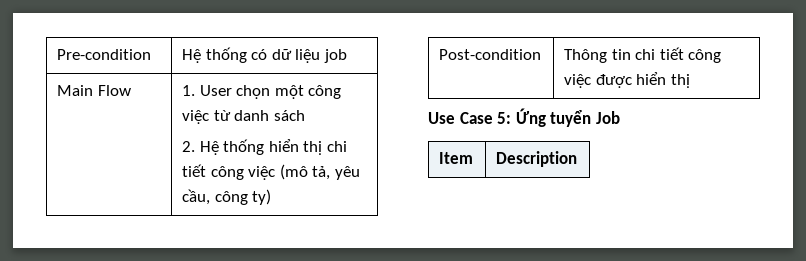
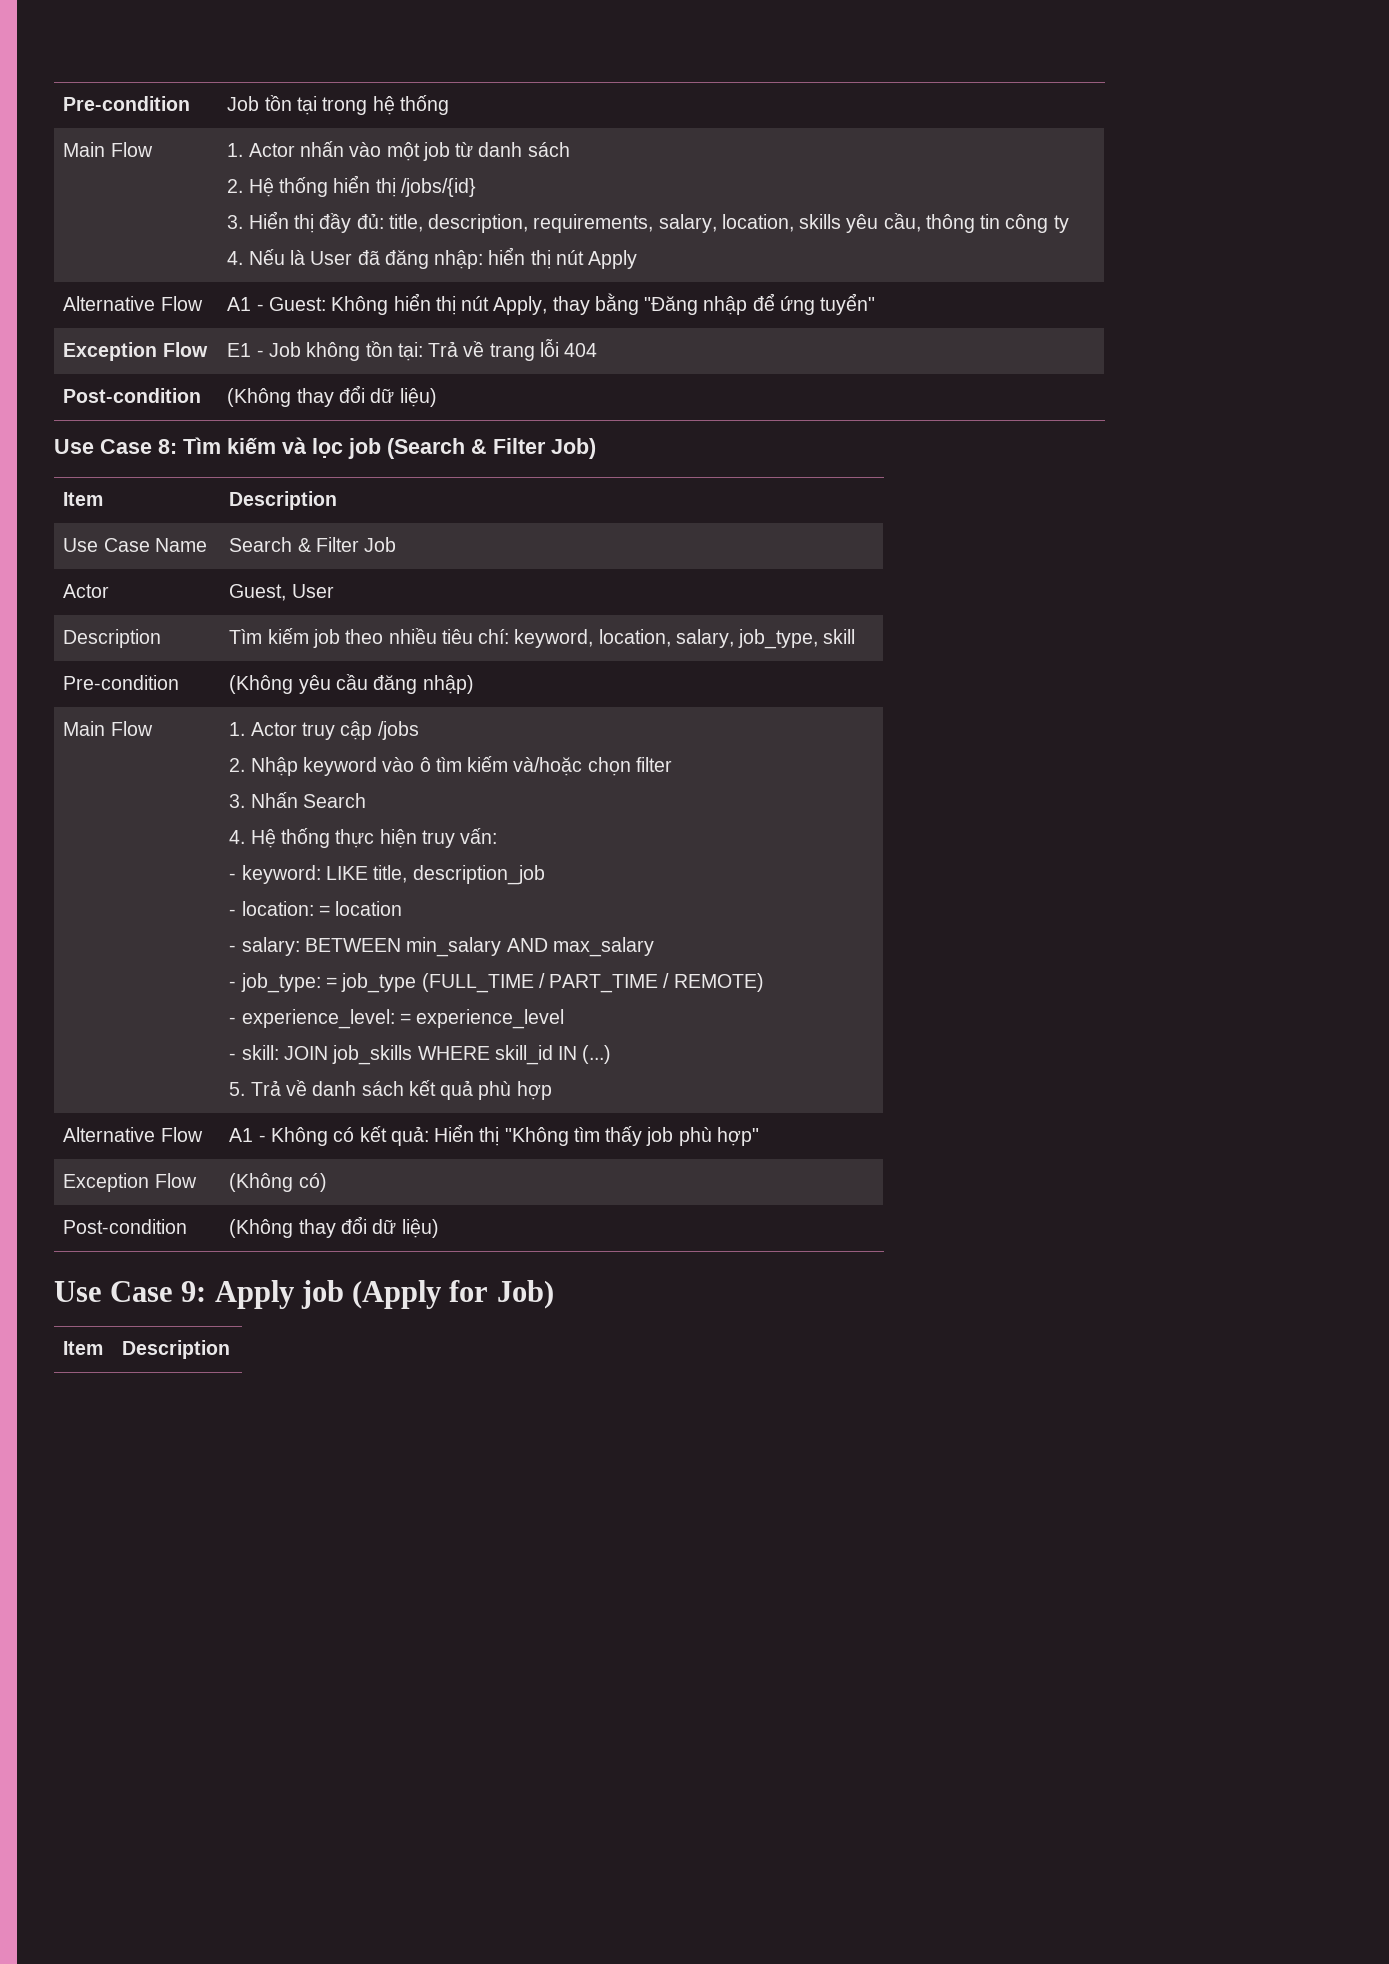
[57,49,152,60] [182,47,348,63] [57,85,131,96] [182,85,342,99] [182,110,210,124] Pre-condition | Hệ thống có dữ liệu job // Main Flow | 1. User chọn một công việc -> [63,96,191,111] [227,95,449,115] [63,142,153,157] [227,141,450,161] Pre-condition | Job tồn tại trong hệ thống // Main Flow | 1. Actor nhấn vào một job
[327,141,348,152] [182,164,361,180] [182,189,272,205] [439,49,542,60] [564,47,722,63] [564,72,690,88] [428,108,620,127] chi tiết công việc (mô tả, yêu cầu, công ty) // Post-condition | Thông tin chi tiết công việc được hiển thị // Use Case 5: Ứng tuyển Job -> [400,178,476,197] [227,211,1069,233] [227,247,638,269] [63,296,203,311] [227,293,876,315] [63,342,208,361] [227,339,598,361] [63,388,202,403] [227,385,437,407] [54,437,596,459] [63,492,104,506] [229,491,338,510] [63,538,207,552] [229,537,397,552] [63,584,110,598] [229,584,334,601] [63,629,162,648] [229,628,856,649] [63,675,180,690] [229,674,474,694] [63,721,153,736] [229,721,419,740] [229,756,672,776] [229,792,366,808] [229,828,498,848] [229,865,545,885] [229,901,403,916] [229,937,654,957] [229,973,764,993] [229,1009,565,1029] [229,1045,612,1065] [229,1080,552,1100] [63,1127,203,1142] [229,1124,759,1146] [63,1173,197,1192] [229,1173,327,1192] [63,1219,188,1234] [229,1216,439,1238] [54,1280,554,1309] /jobs/{id} // 3. Hiển thị đầy đủ: title, description, requirements, salary, location, skills yêu cầu, thông tin công ty // 4. Nếu là User đã đăng nhập: hiển thị nút Apply // Alternative Flow | A1 - Guest: Không hiển thị nút Apply, thay bằng "Đăng nhập để ứng tuyển" // Exception Flow | E1 - Job không tồn tại: Trả về trang lỗi 404 // Post-condition | (Không thay đổi dữ liệu) // Use Case 8: Tìm kiếm và lọc job (Search & Filter Job) // Item | Description // Use Case Name | Search & Filter Job // Actor | Guest, User // Description | Tìm kiếm job theo nhiều tiêu chí: keyword, location, salary, job_type, skill // Pre-condition | (Không yêu cầu đăng nhập) // Main Flow | 1. Actor truy cập /jobs // 2. Nhập keyword vào ô tìm kiếm và/hoặc chọn filter // 3. Nhấn Search // 4. Hệ thống thực hiện truy vấn: // - keyword: LIKE title, description_job // - location: = location // - salary: BETWEEN min_salary AND max_salary // - job_type: = job_type (FULL_TIME / PART_TIME / REMOTE) // - experience_level: = experience_level // - skill: JOIN job_skills WHERE skill_id IN (...) // 5. Trả về danh sách kết quả phù hợp // Alternative Flow | A1 - Không có kết quả: Hiển thị "Không tìm thấy job phù hợp" // Exception Flow | (Không có) // Post-condition | (Không thay đổi dữ liệu) // Use Case 9: Apply job (Apply for Job)

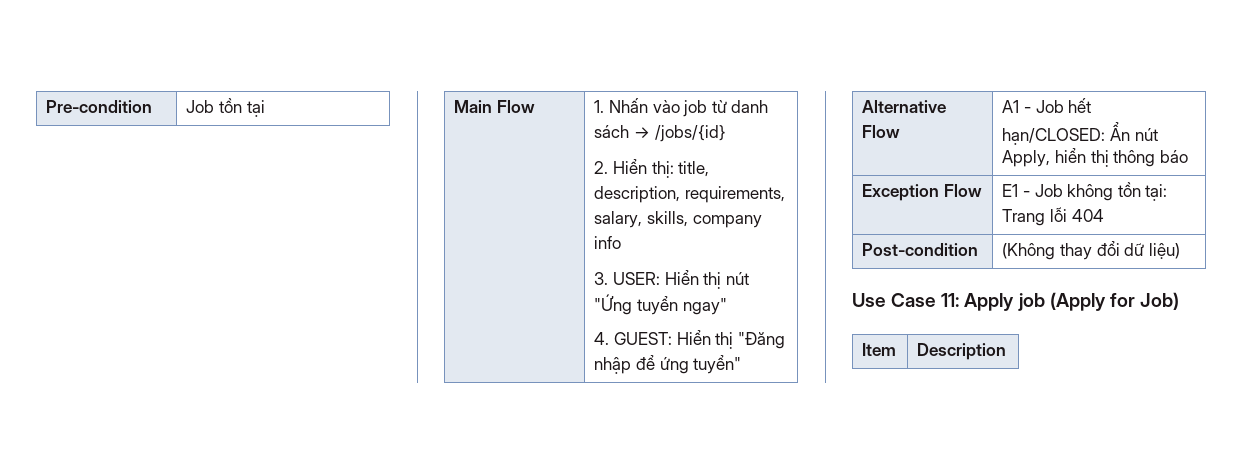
[322,95,449,115] [63,142,153,157] [227,141,420,161] trong hệ thống // Main Flow | 1. Actor nhấn vào một -> [454,100,536,113] [594,98,680,113] // Main Flow | 1. Nhấn vào
[227,175,476,197] [227,211,1069,233] [227,247,638,269] [63,296,203,311] [227,293,876,315] // 2. Hệ thống hiển thị /jobs/{id} // 3. Hiển thị đầy đủ: title, description, requirements, salary, location, skills yêu cầu, thông tin công ty // 4. Nếu là User đã đăng nhập: hiển thị nút Apply // Alternative Flow | A1 - Guest: Không hiển thị nút Apply, thay bằng "Đăng nhập để ứng tuyển" -> [634,125,726,142] [594,159,710,178] [594,186,786,203] [594,211,762,228] [594,236,622,249] [594,270,749,289] [594,294,727,315] [594,330,785,349] [594,355,742,374] [862,100,947,113] [862,125,901,138] [1002,98,1092,113] [1002,122,1158,145] [1002,148,1188,167] → /jobs/{id} // 2. Hiển thị: title, description, requirements, salary, skills, company info // 3. USER: Hiển thị nút "Ứng tuyển ngay" // 4. GUEST: Hiển thị "Đăng nhập để ứng tuyển" // Alternative Flow | A1 - Job hết hạn/CLOSED: Ẩn nút Apply, hiển thị thông báo
[428,341,535,361] Trả về trang -> [1002,209,1046,226] Trang
[158,437,596,459] [63,492,104,506] [229,491,338,510] [63,538,207,552] [229,537,397,552] [63,584,110,598] [229,584,334,601] [63,629,162,648] [229,628,856,649] [63,675,180,690] [229,674,474,694] [63,721,153,736] [229,721,419,740] [229,756,672,776] [229,792,366,808] [229,828,498,848] [229,865,545,885] [229,901,403,916] [229,937,654,957] [229,973,764,993] [229,1009,565,1029] [229,1045,612,1065] [229,1080,552,1100] [63,1127,203,1142] [229,1124,759,1146] [63,1173,197,1192] [229,1173,327,1192] [63,1219,188,1234] [229,1216,439,1238] [54,1281,207,1302] 8: Tìm kiếm và lọc job (Search & Filter Job) // Item | Description // Use Case Name | Search & Filter Job // Actor | Guest, User // Description | Tìm kiếm job theo nhiều tiêu chí: keyword, location, salary, job_type, skill // Pre-condition | (Không yêu cầu đăng nhập) // Main Flow | 1. Actor truy cập /jobs // 2. Nhập keyword vào ô tìm kiếm và/hoặc chọn filter // 3. Nhấn Search // 4. Hệ thống thực hiện truy vấn: // - keyword: LIKE title, description_job // - location: = location // - salary: BETWEEN min_salary AND max_salary // - job_type: = job_type (FULL_TIME / PART_TIME / REMOTE) // - experience_level: = experience_level // - skill: JOIN job_skills WHERE skill_id IN (...) // 5. Trả về danh sách kết quả phù hợp // Alternative Flow | A1 - Không có kết quả: Hiển thị "Không tìm thấy job phù hợp" // Exception Flow | (Không có) // Post-condition | (Không thay đổi dữ liệu) // Use Case 9: -> [941,293,960,307] 11:

